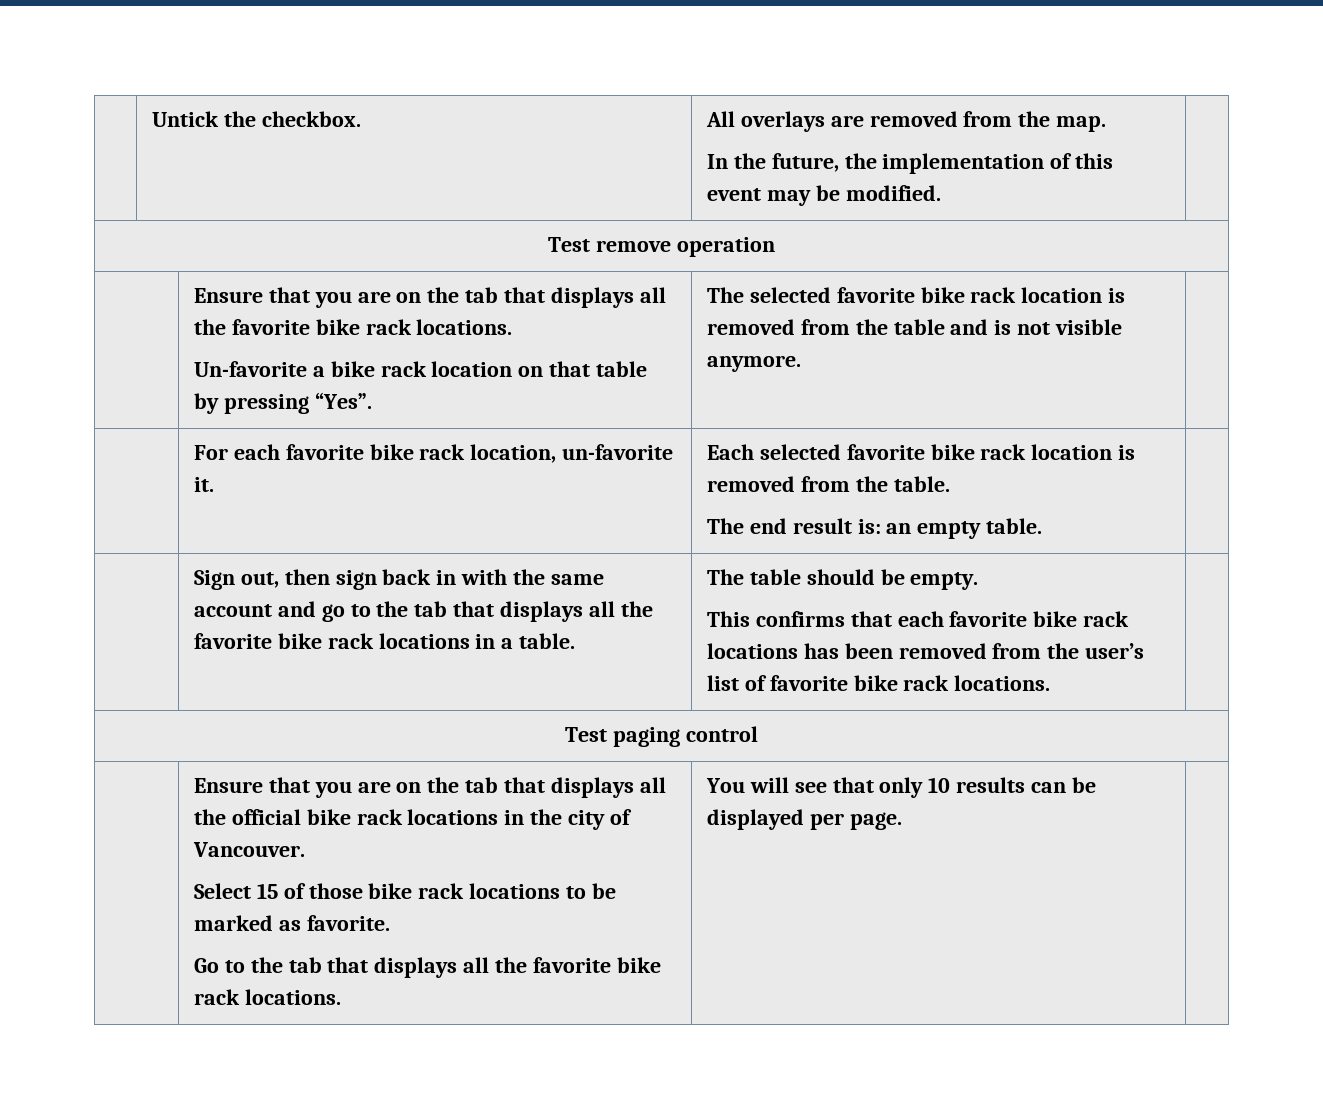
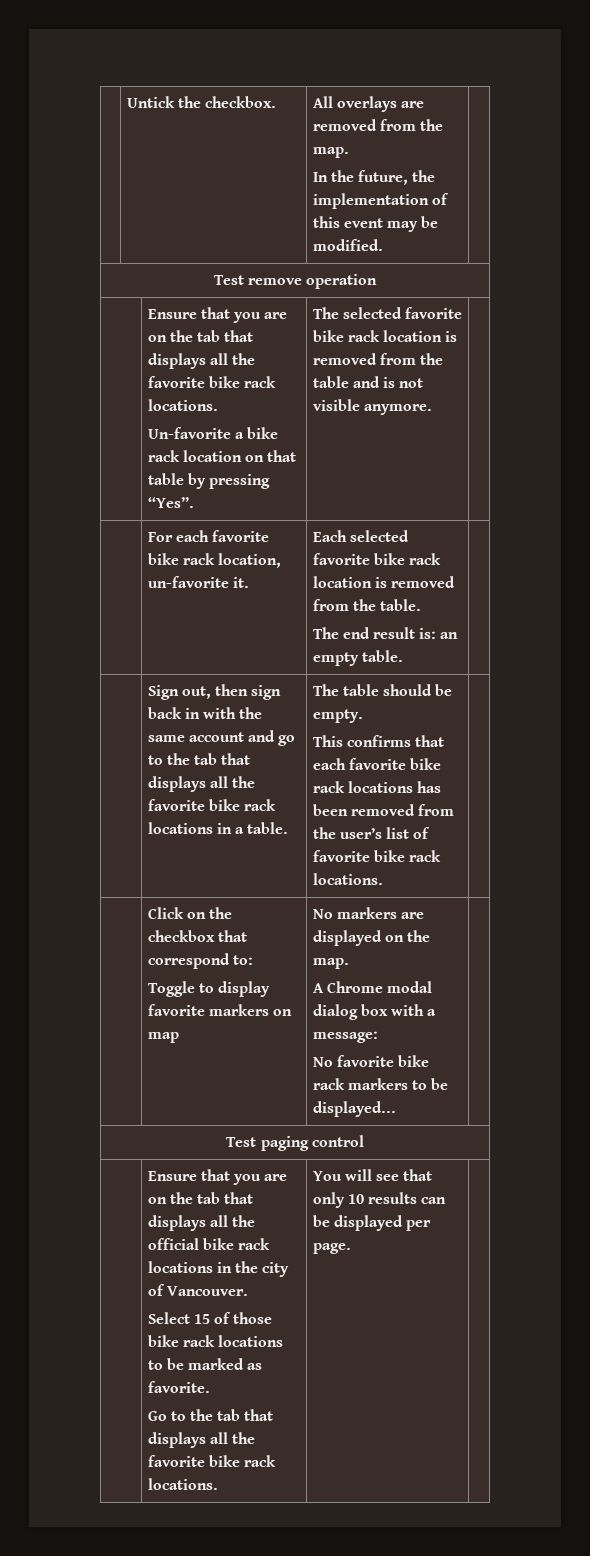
(1051, 683) none -> [147,907,232,919] [147,930,247,942] [147,953,253,969] [147,981,270,997] [147,1004,292,1016] [147,1032,179,1043] [312,907,424,919] [312,930,430,946] [312,958,349,969] [312,981,432,993] [312,1004,437,1020] [312,1031,378,1043] [312,1055,429,1067] [312,1078,449,1090] [312,1101,396,1117] // | Click on the checkbox that correspond to: // Toggle to display favorite markers on map | No markers are displayed on the map. // A Chrome modal dialog box with a message: // No favorite bike rack markers to be displayed... |

